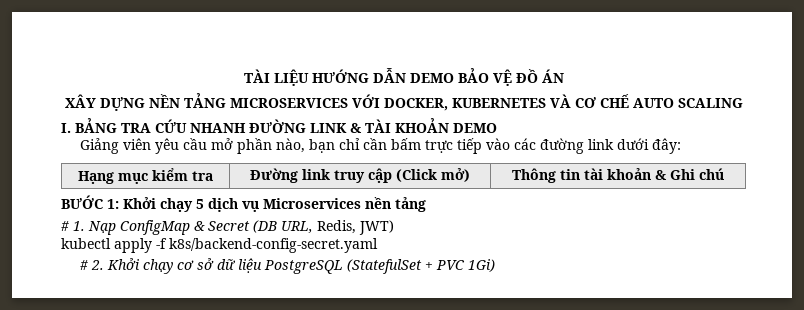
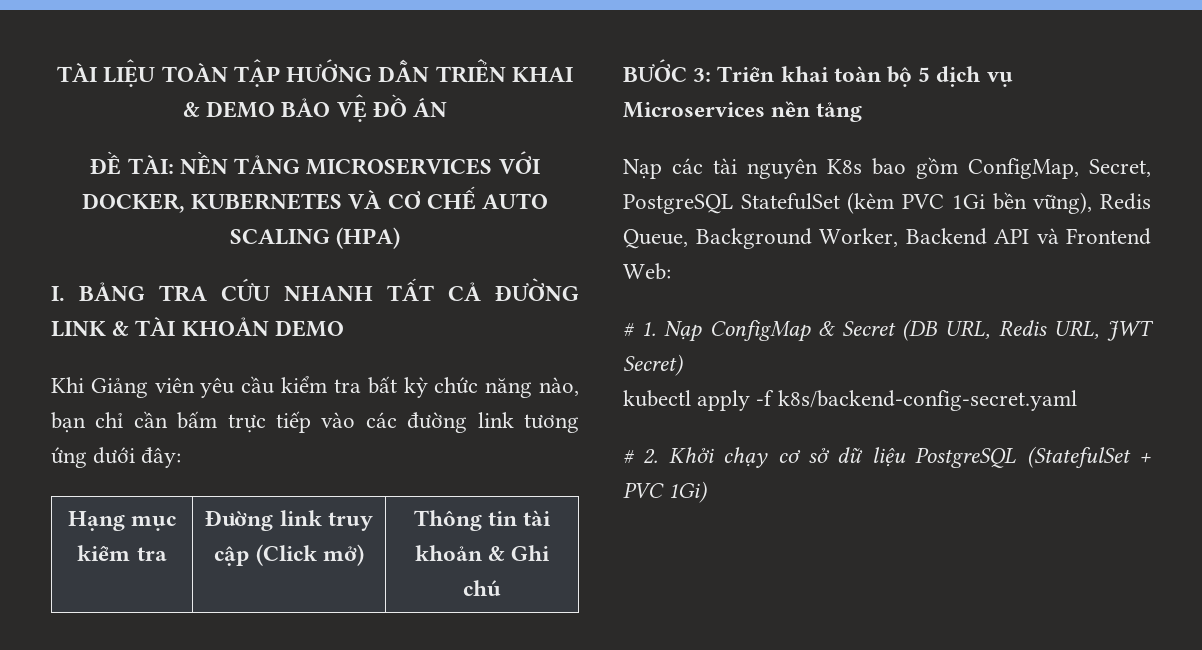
[311,68,406,83] HƯỚNG DẪN -> [161,59,573,87] [182,102,200,117] TOÀN TẬP HƯỚNG DẪN TRIỂN KHAI &
[64,94,145,111] XÂY DỰNG -> [90,151,174,175] ĐỀ TÀI:
(743, 103) none -> [336,227,401,249] (HPA)
(246, 128) none -> [387,278,481,301] TẤT CẢ
(497, 128) none -> [51,377,84,393] Khi
[210,138,272,154] mở phần -> [281,376,533,398] kiểm tra bất kỳ chức năng
(614, 144) none -> [523,414,579,433] [51,447,87,468] tương ứng
[107,197,193,212] 1: Khởi chạy -> [693,66,913,87] 3: Triển khai toàn bộ
(426, 204) none -> [623,157,1151,179] [623,192,1151,214] [623,228,1151,249] [623,263,671,280] // Nạp các tài nguyên K8s bao gồm ConfigMap, Secret, PostgreSQL StatefulSet (kèm PVC 1Gi bền vững), Redis Queue, Background Worker, Backend API và Frontend Web:
[317,220,394,235] Redis, JWT) -> [998,320,1154,341] [623,354,683,376] Redis URL, JWT Secret)

